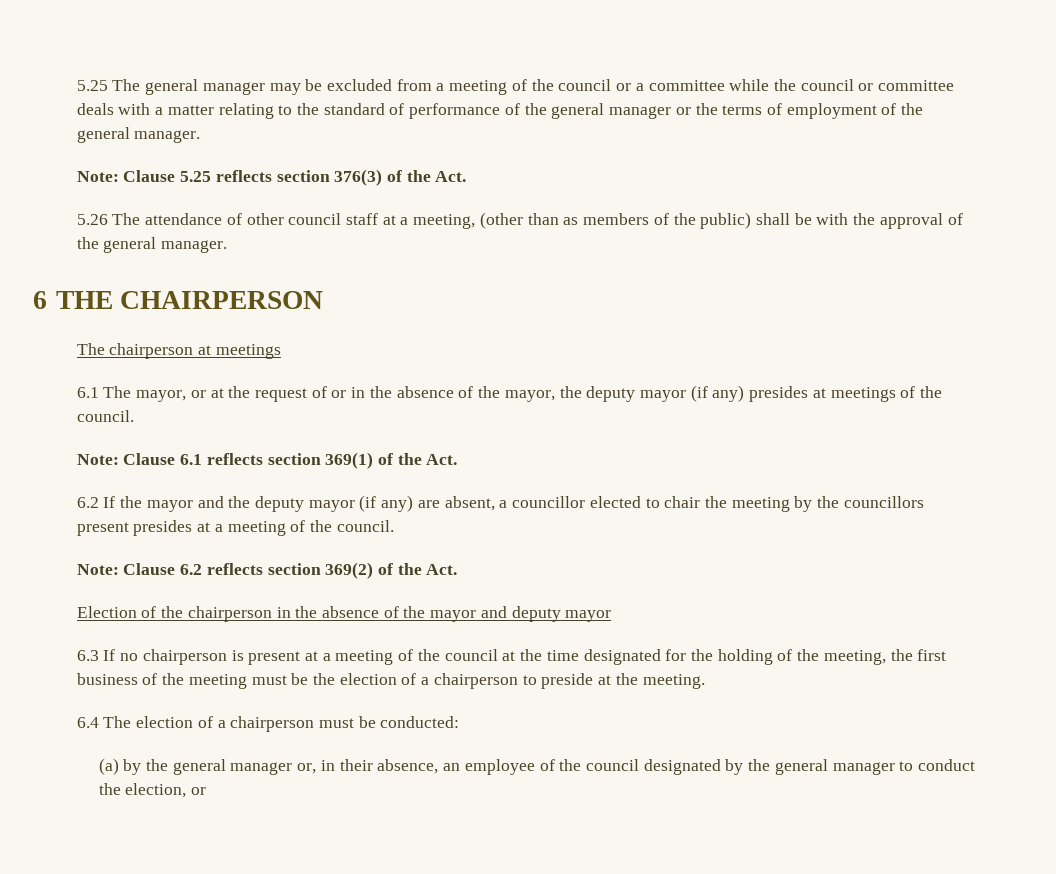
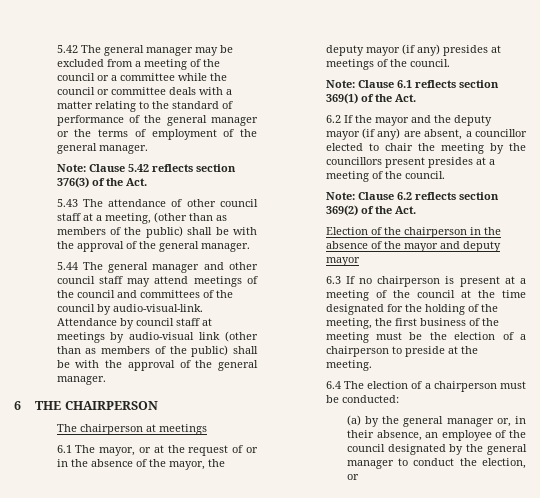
[76,80,108,91] 5.25 -> [56,45,78,53] 5.42
[180,171,212,182] 5.25 -> [127,164,149,172] 5.42
[76,214,108,225] 5.26 -> [56,199,78,207] 5.43
(228, 246) none -> [56,262,258,273] [56,276,258,287] [56,290,233,298] [56,304,203,315] [56,318,212,329] [56,331,258,343] [56,345,259,357] [56,360,258,371] [56,376,106,385] // 5.44 The general manager and other council staff may attend meetings of the council and committees of the council by audio-visual-link. Attendance by council staff at meetings by audio-visual link (other than as members of the public) shall be with the approval of the general manager.

